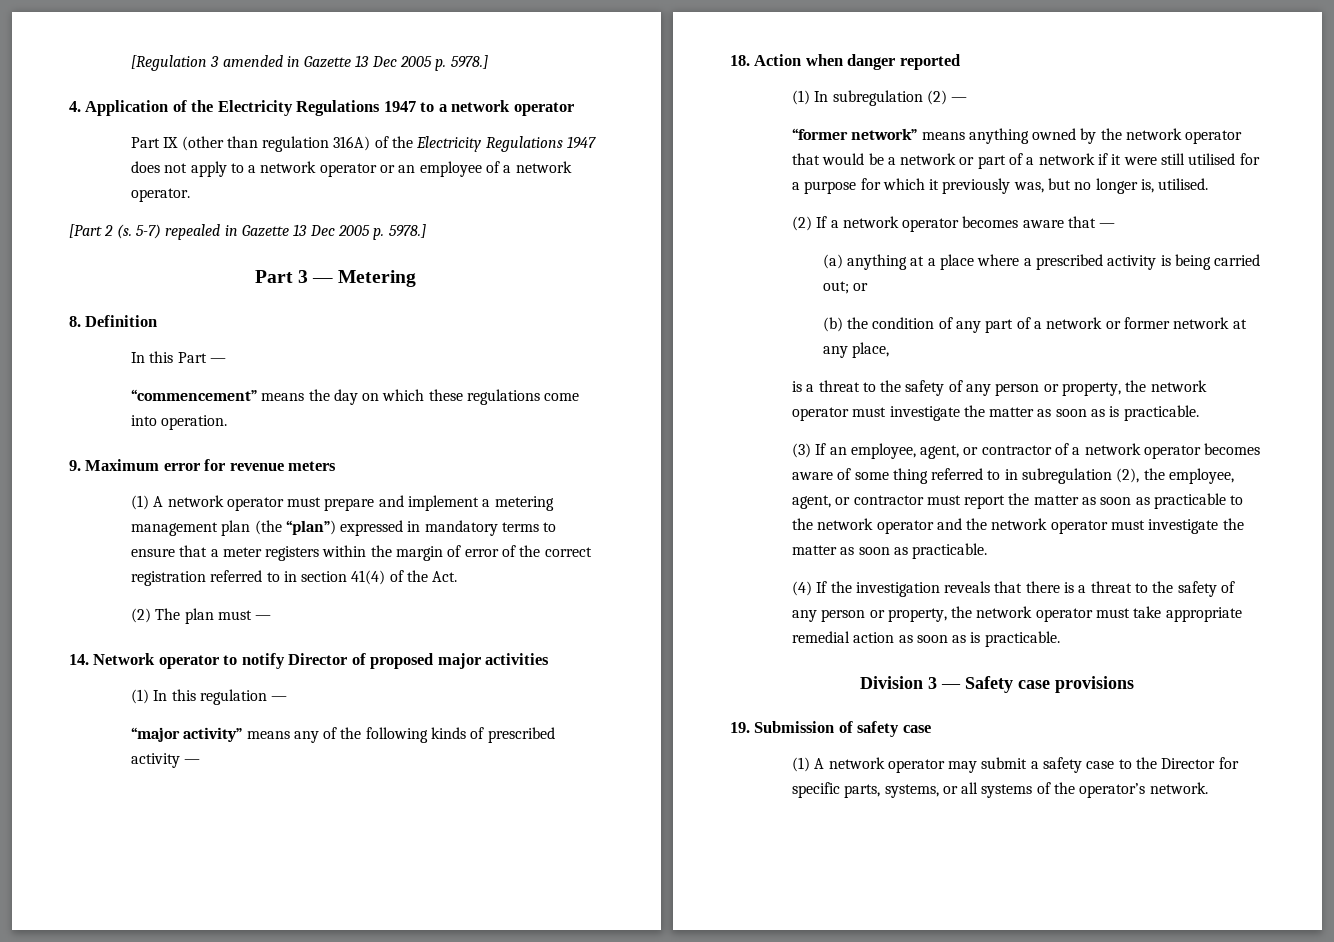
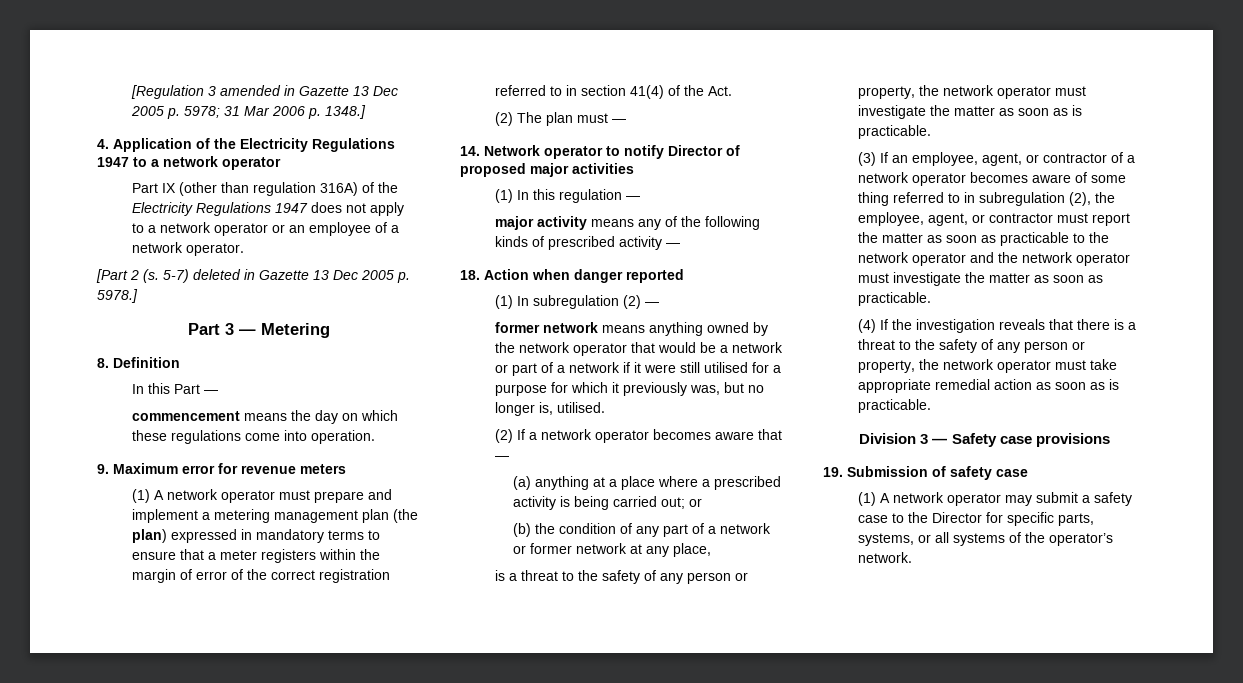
[450,55,488,69] 5978.] -> [184,105,367,119] 5978; 31 Mar 2006 p. 1348.]
[165,224,221,240] repealed -> [193,269,241,280] deleted
[130,389,257,401] “commencement” -> [132,411,241,421] commencement
[285,520,336,535] “plan”) -> [132,529,168,543] plan)
[130,727,243,742] “major activity” -> [495,216,588,230] major activity
[791,128,918,140] “former network” -> [495,322,599,333] former network

